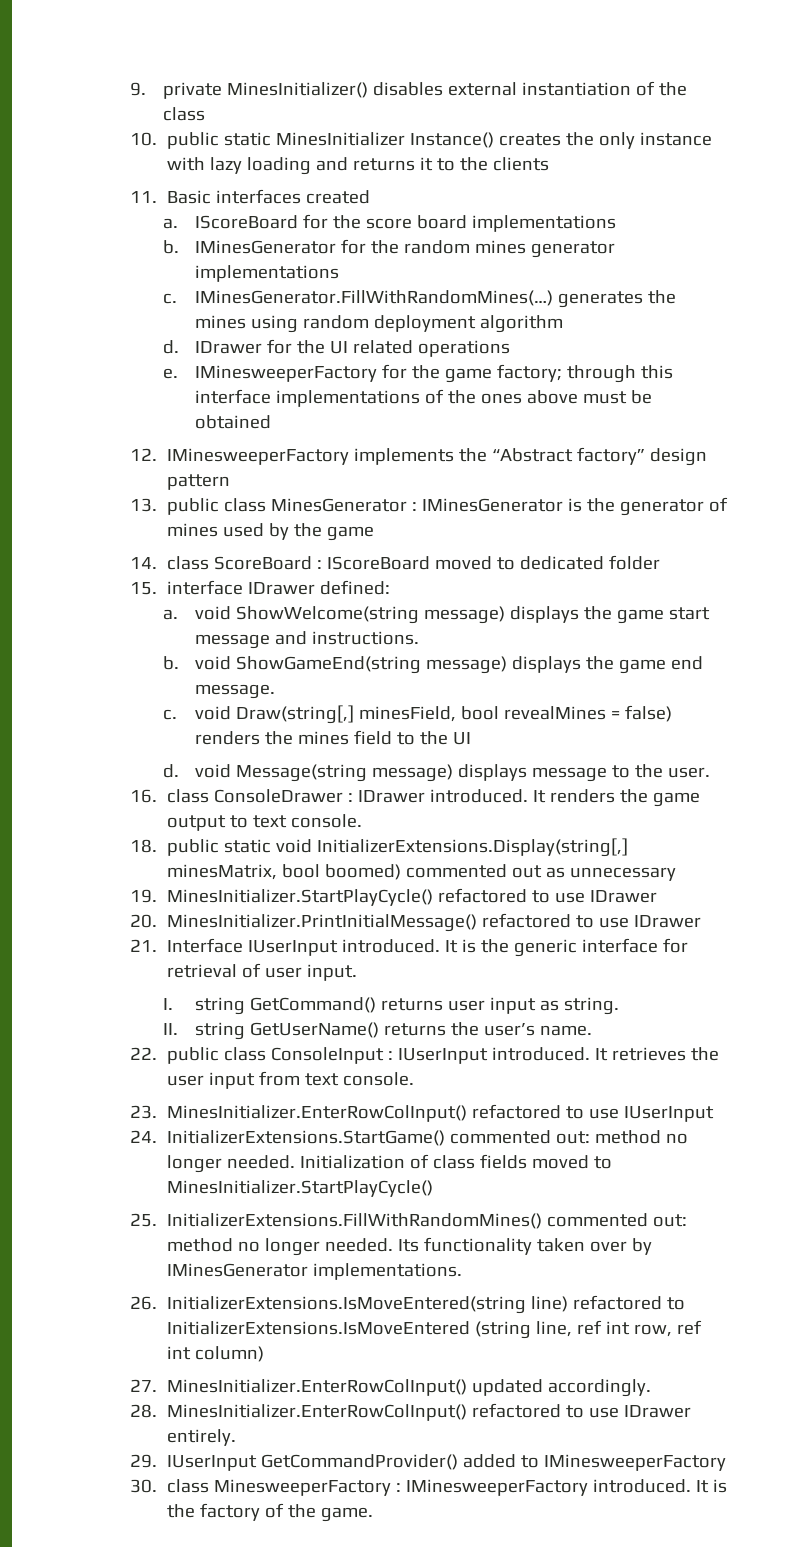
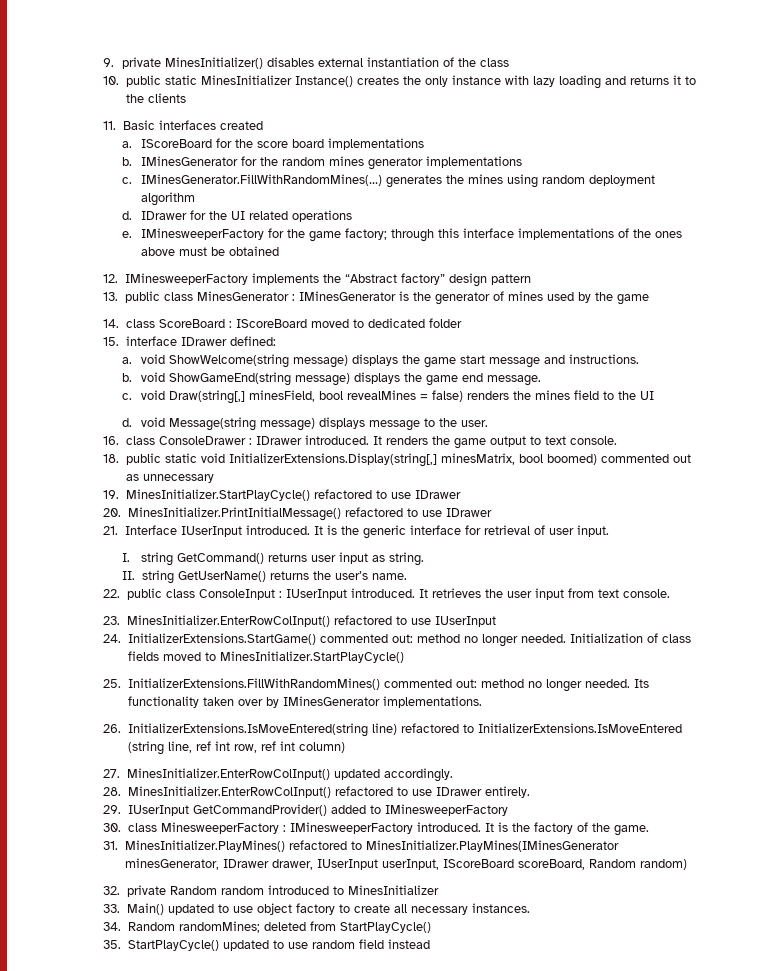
(373, 1514) none -> [103,840,619,852] [124,858,687,870] [103,885,439,897] [103,903,530,915] [103,921,431,933] [103,939,430,951] // 31. MinesInitializer.PlayMines() refactored to MinesInitializer.PlayMines(IMinesGenerator minesGenerator, IDrawer drawer, IUserInput userInput, IScoreBoard scoreBoard, Random random) // 32. private Random random introduced to MinesInitializer // 33. Main() updated to use object factory to create all necessary instances. // 34. Random randomMines; deleted from StartPlayCycle() // 35. StartPlayCycle() updated to use random field instead

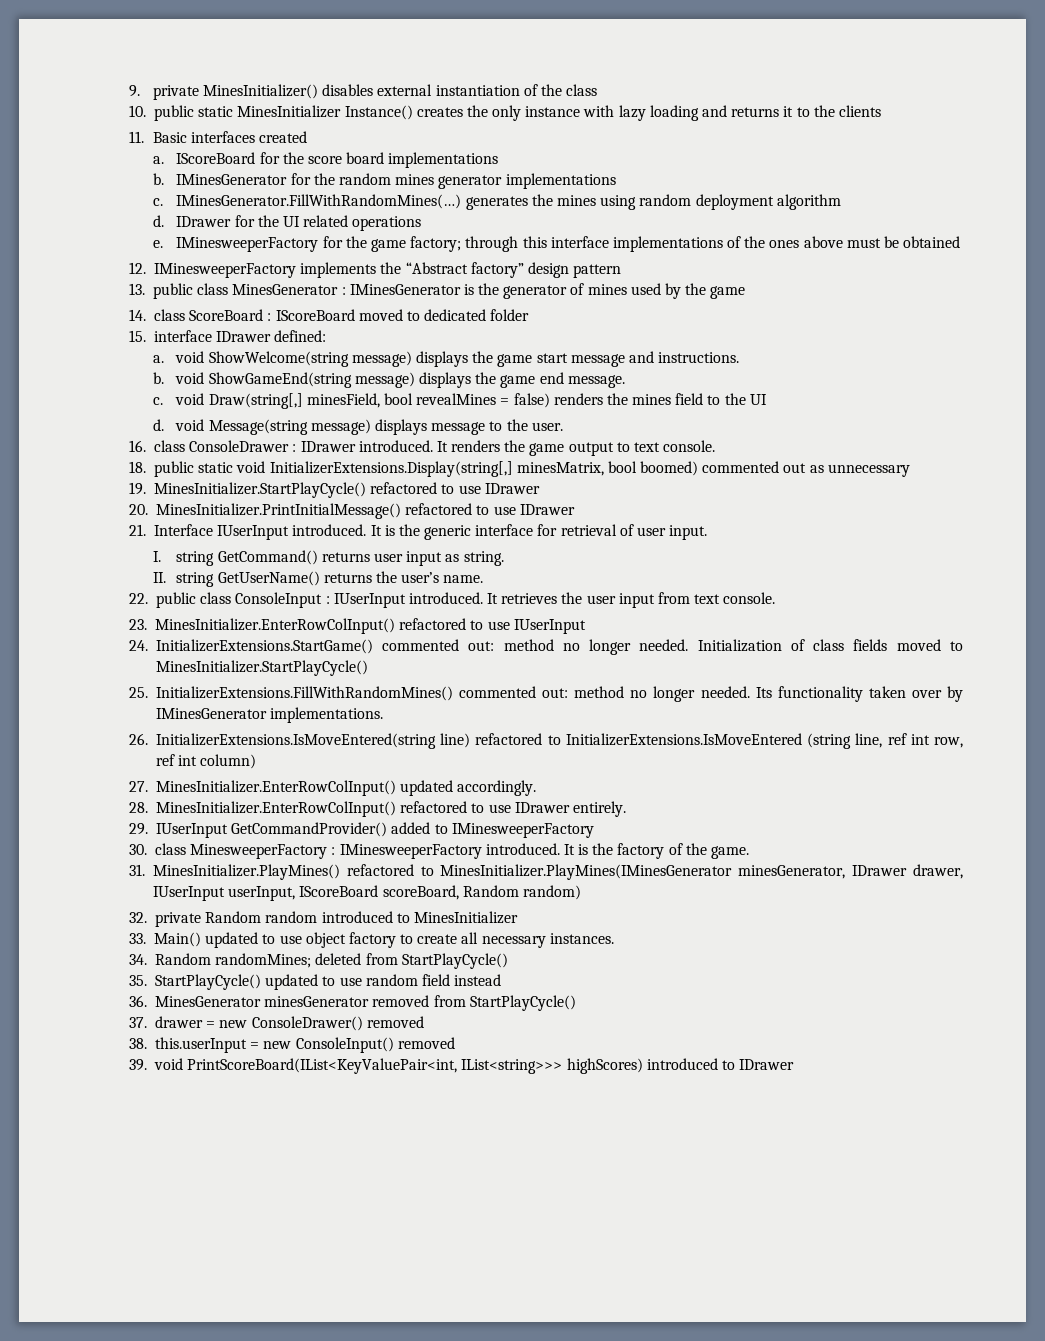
(430, 944) none -> [129,995,576,1011] [129,1016,424,1031] [129,1037,455,1053] [129,1058,795,1074] // 36. MinesGenerator minesGenerator removed from StartPlayCycle() // 37. drawer = new ConsoleDrawer() removed // 38. this.userInput = new ConsoleInput() removed // 39. void PrintScoreBoard(IList<KeyValuePair<int, IList<string>>> highScores) introduced to IDrawer

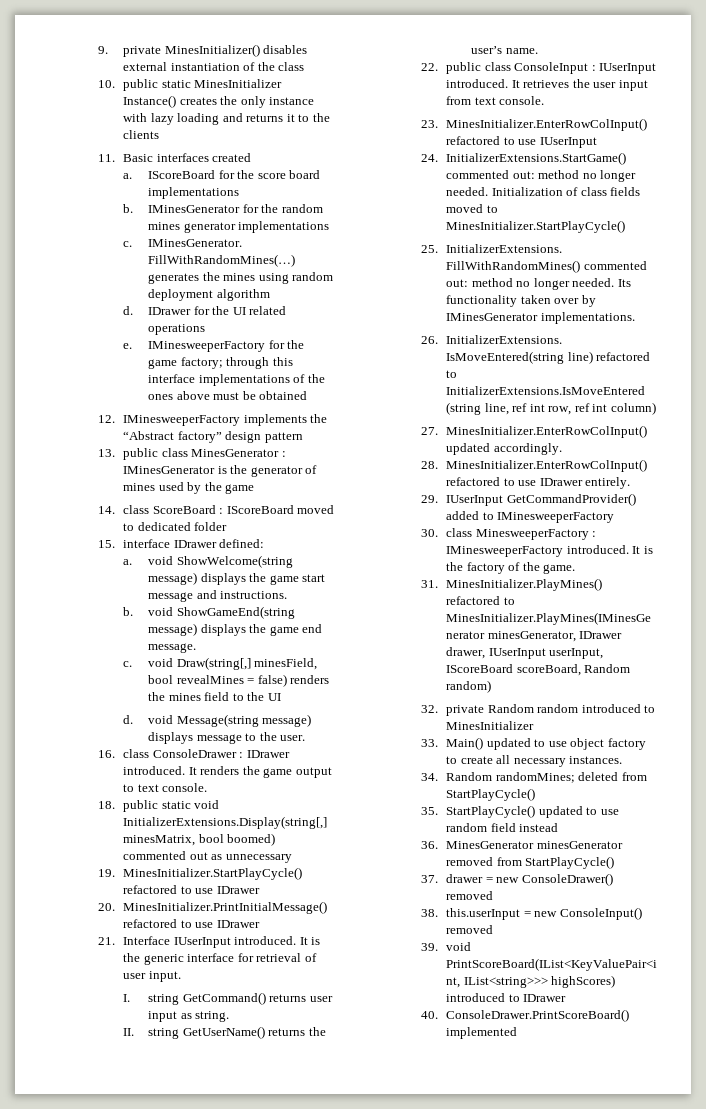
(795, 1064) none -> [421,1009,630,1022] [446,1027,518,1039] // 40. ConsoleDrawer.PrintScoreBoard() implemented

